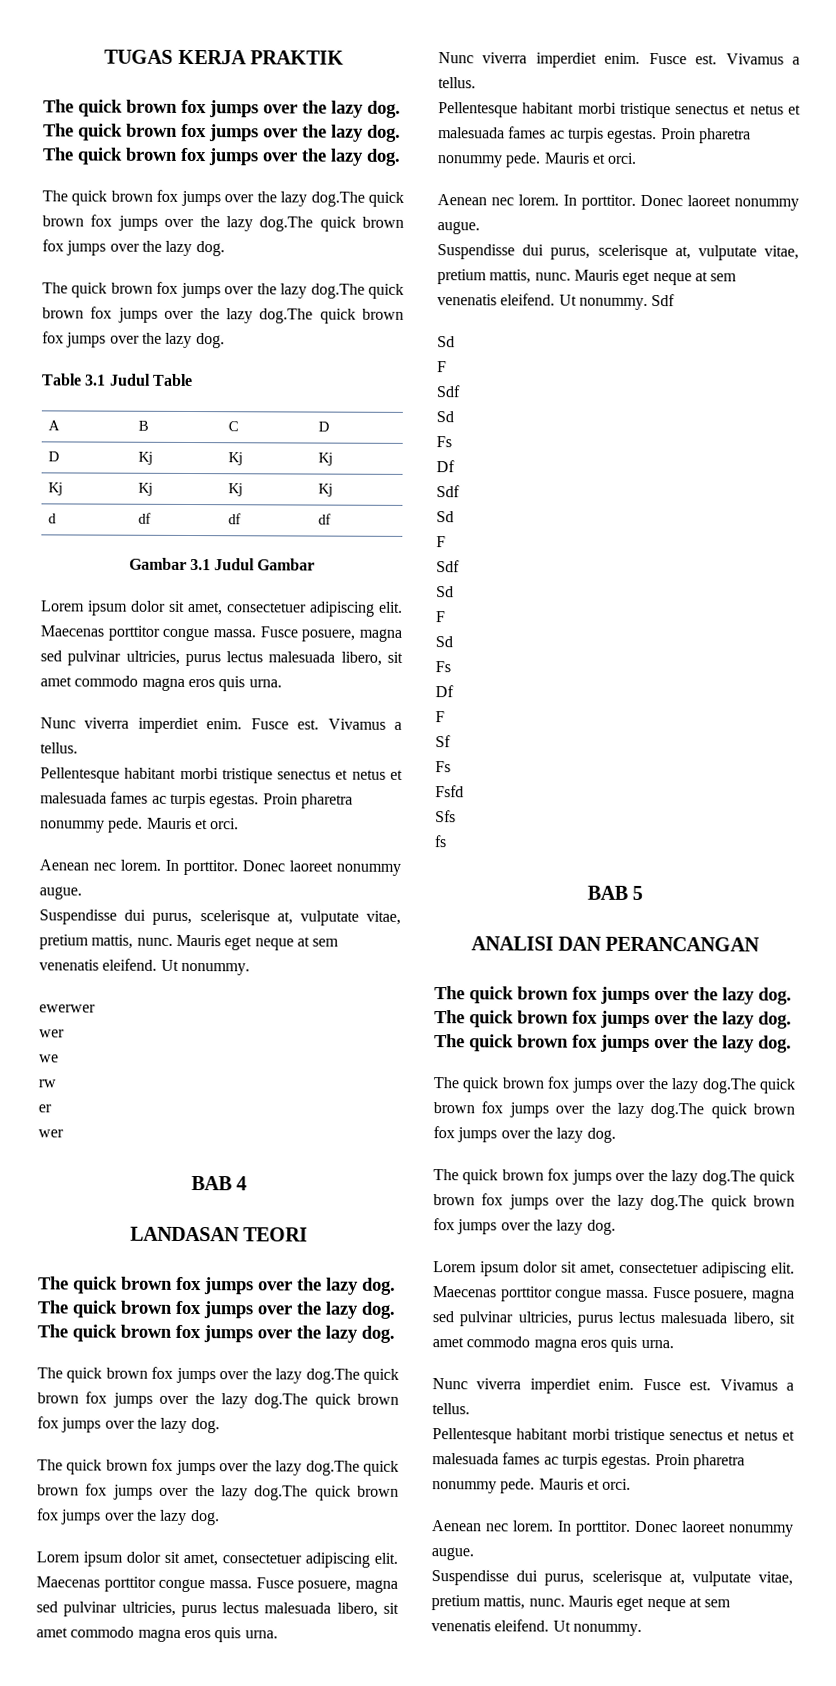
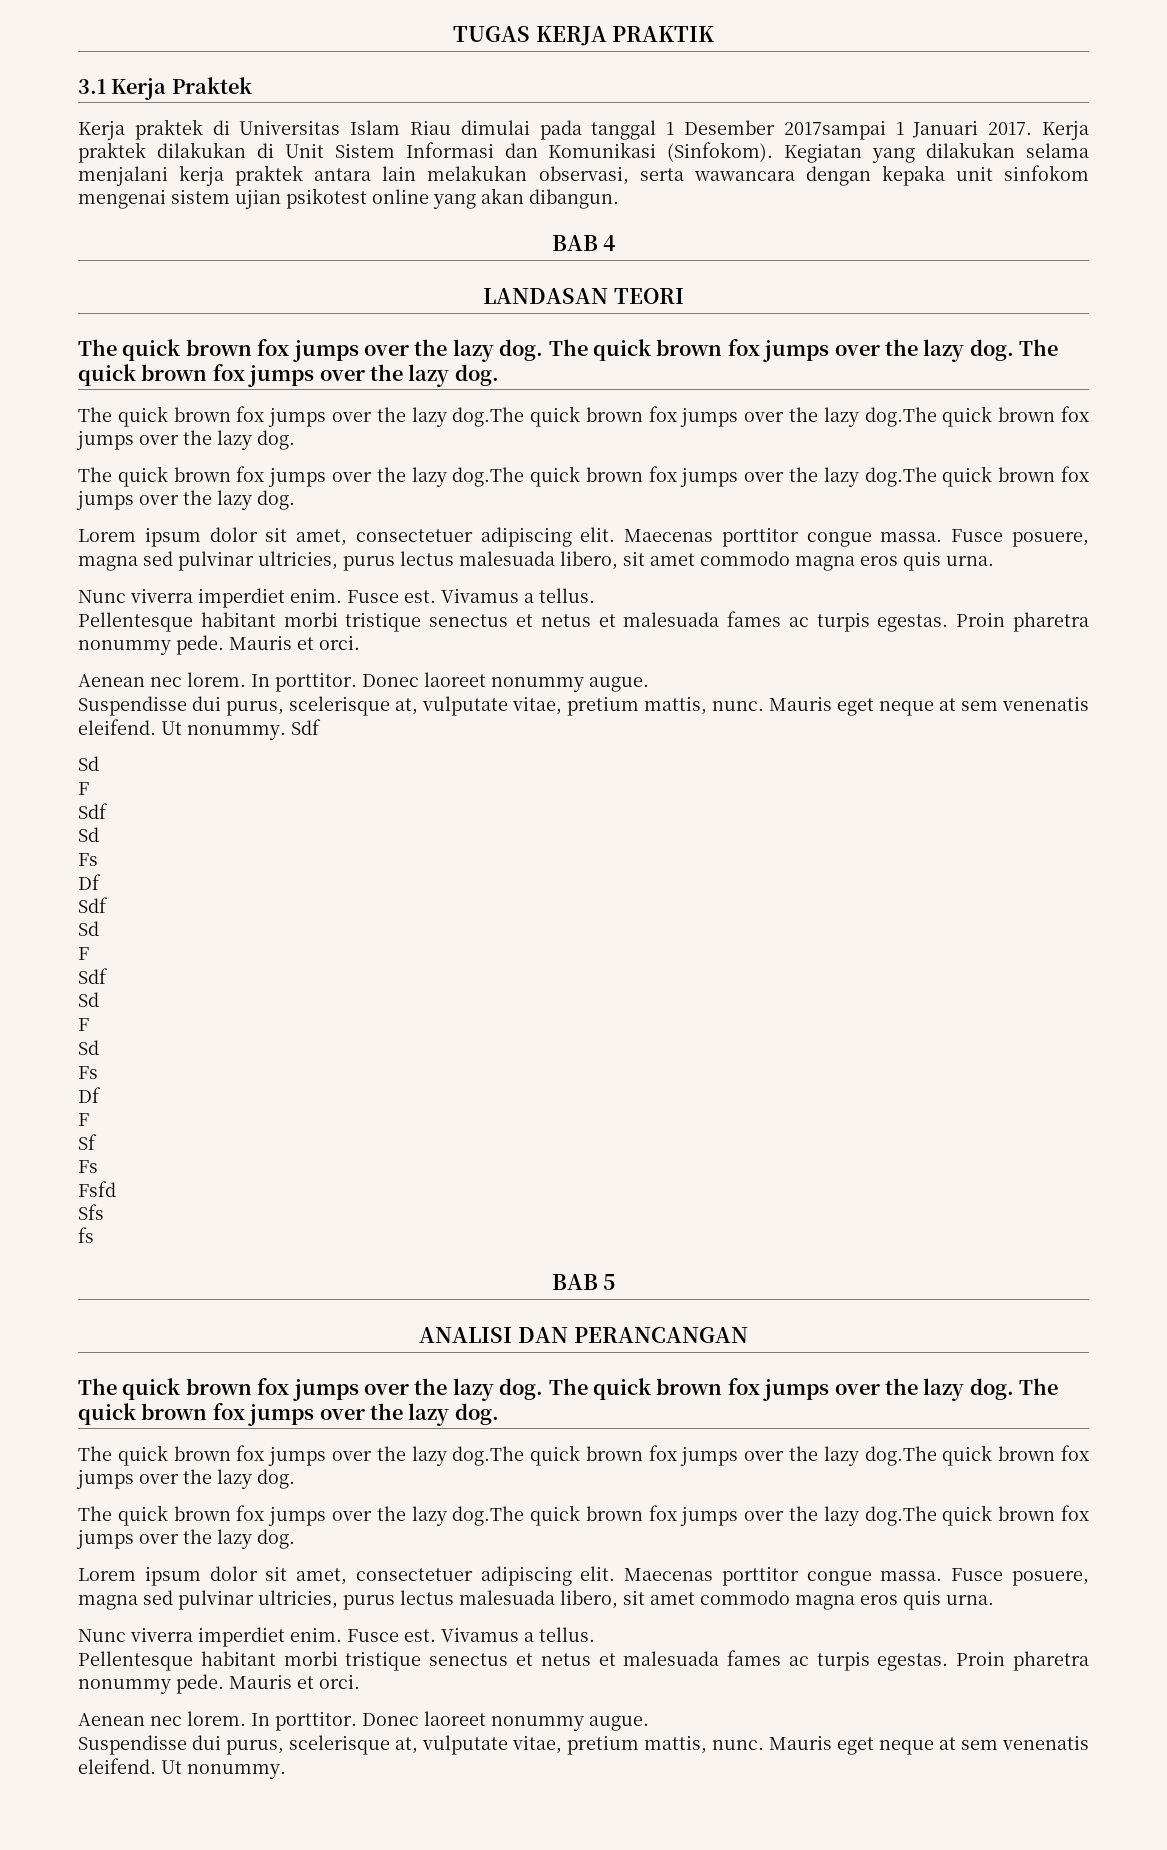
[43,99,401,118] [43,123,401,142] [42,147,401,166] [42,189,405,207] [42,214,404,232] [42,239,225,257] [42,281,405,299] [42,306,404,324] [42,331,225,349] [41,373,193,387] [47,420,60,431] [137,420,149,431] [227,421,239,432] [317,421,329,432] [47,451,59,462] [137,451,153,465] [227,452,243,466] [317,452,333,466] [47,482,63,496] [137,482,153,496] [227,483,243,497] [317,483,333,497] [47,513,57,524] [137,512,151,524] [227,513,241,525] [317,513,331,525] [128,557,316,571] [41,600,403,617] [40,625,402,642] [40,650,403,667] [40,675,282,692] [40,717,402,734] [40,742,78,754] [40,767,403,784] [40,791,353,809] [40,817,240,833] [39,859,401,876] [39,886,82,900] [39,909,401,926] [39,934,340,951] [39,958,250,976] [39,1004,96,1013] [39,1029,65,1038] [39,1054,59,1063] [38,1079,56,1088] [38,1104,52,1113] [38,1129,64,1138] The quick brown fox jumps over the lazy dog. The quick brown fox jumps over the lazy dog. The quick brown fox jumps over the lazy dog. // The quick brown fox jumps over the lazy dog.The quick brown fox jumps over the lazy dog.The quick brown fox jumps over the lazy dog. // The quick brown fox jumps over the lazy dog.The quick brown fox jumps over the lazy dog.The quick brown fox jumps over the lazy dog. // Table 3.1 Judul Table // A | B | C | D // D | Kj | Kj | Kj // Kj | Kj | Kj | Kj // d | df | df | df // Gambar 3.1 Judul Gambar // Lorem ipsum dolor sit amet, consectetuer adipiscing elit. Maecenas porttitor congue massa. Fusce posuere, magna sed pulvinar ultricies, purus lectus malesuada libero, sit amet commodo magna eros quis urna. // Nunc viverra imperdiet enim. Fusce est. Vivamus a tellus. // Pellentesque habitant morbi tristique senectus et netus et malesuada fames ac turpis egestas. Proin pharetra nonummy pede. Mauris et orci. // Aenean nec lorem. In porttitor. Donec laoreet nonummy augue. // Suspendisse dui purus, scelerisque at, vulputate vitae, pretium mattis, nunc. Mauris eget neque at sem venenatis eleifend. Ut nonummy. // ewerwer // wer // we // rw // er // wer -> [78,77,252,100] [78,119,1089,140] [78,142,1089,163] [78,165,1090,186] [78,188,619,209] 3.1 Kerja Praktek // Kerja praktek di Universitas Islam Riau dimulai pada tanggal 1 Desember 2017sampai 1 Januari 2017. Kerja praktek dilakukan di Unit Sistem Informasi dan Komunikasi (Sinfokom). Kegiatan yang dilakukan selama menjalani kerja praktek antara lain melakukan observasi, serta wawancara dengan kepaka unit sinfokom mengenai sistem ujian psikotest online yang akan dibangun.

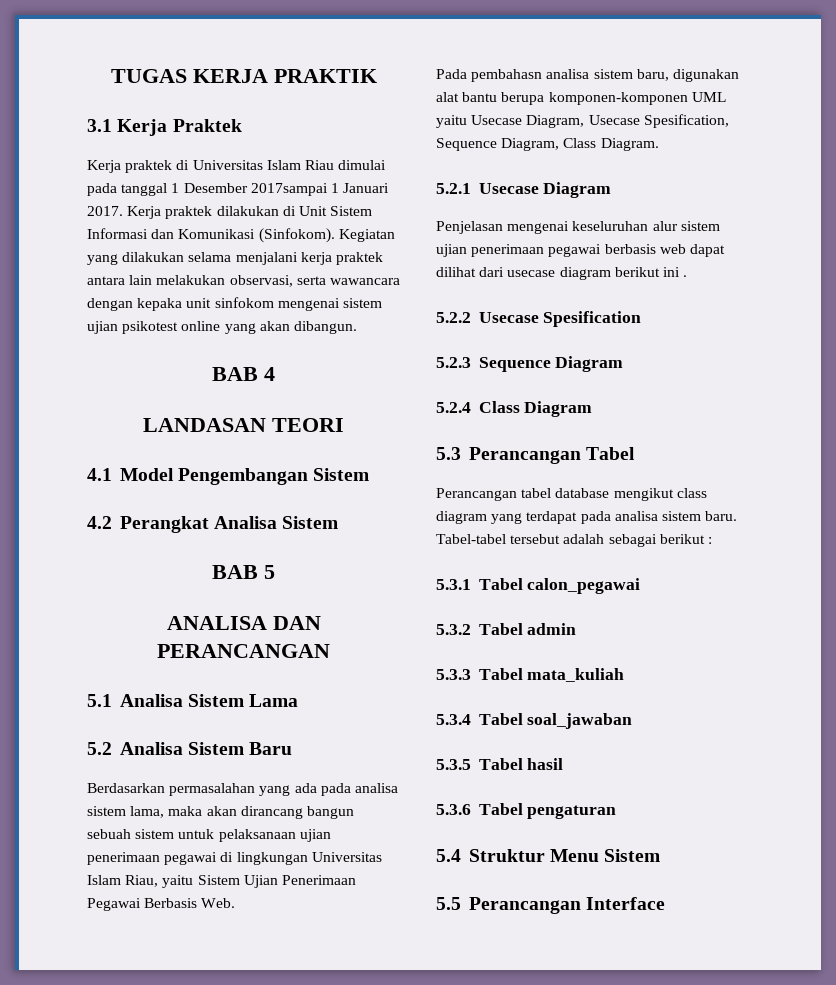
[78,339,1059,362] [78,364,499,387] [78,406,1089,427] [76,430,295,450] [78,466,1089,487] [76,490,295,510] [78,527,1089,547] [78,551,994,571] [78,588,595,608] [78,611,1090,632] [78,635,360,655] [78,672,649,692] [78,696,1089,716] [78,719,321,740] [78,756,99,771] [78,782,89,795] [78,803,108,819] [78,827,99,842] [78,853,98,866] [78,874,101,890] [78,897,108,913] [78,921,99,936] [78,947,89,960] [78,968,108,984] [78,992,99,1007] [78,1018,89,1031] [78,1040,99,1055] [78,1066,98,1079] [78,1087,101,1103] [78,1113,89,1126] [78,1134,97,1150] [78,1160,98,1173] [78,1181,116,1197] [78,1204,104,1220] [78,1227,94,1243] The quick brown fox jumps over the lazy dog. The quick brown fox jumps over the lazy dog. The quick brown fox jumps over the lazy dog. // The quick brown fox jumps over the lazy dog.The quick brown fox jumps over the lazy dog.The quick brown fox jumps over the lazy dog. // The quick brown fox jumps over the lazy dog.The quick brown fox jumps over the lazy dog.The quick brown fox jumps over the lazy dog. // Lorem ipsum dolor sit amet, consectetuer adipiscing elit. Maecenas porttitor congue massa. Fusce posuere, magna sed pulvinar ultricies, purus lectus malesuada libero, sit amet commodo magna eros quis urna. // Nunc viverra imperdiet enim. Fusce est. Vivamus a tellus. // Pellentesque habitant morbi tristique senectus et netus et malesuada fames ac turpis egestas. Proin pharetra nonummy pede. Mauris et orci. // Aenean nec lorem. In porttitor. Donec laoreet nonummy augue. // Suspendisse dui purus, scelerisque at, vulputate vitae, pretium mattis, nunc. Mauris eget neque at sem venenatis eleifend. Ut nonummy. Sdf // Sd // F // Sdf // Sd // Fs // Df // Sdf // Sd // F // Sdf // Sd // F // Sd // Fs // Df // F // Sf // Fs // Fsfd // Sfs // fs -> [87,468,370,485] [87,516,339,533] 4.1 Model Pengembangan Sistem // 4.2 Perangkat Analisa Sistem
[419,1327,513,1343] ANALISI -> [166,616,267,630] ANALISA
[78,1378,1059,1401] [78,1403,499,1426] [78,1445,1089,1466] [76,1469,295,1489] [78,1505,1089,1526] [76,1529,295,1549] [78,1566,1089,1586] [78,1590,994,1610] [78,1627,595,1647] [78,1650,1090,1671] [78,1674,360,1694] [78,1711,649,1731] [78,1735,1089,1755] [78,1758,286,1779] The quick brown fox jumps over the lazy dog. The quick brown fox jumps over the lazy dog. The quick brown fox jumps over the lazy dog. // The quick brown fox jumps over the lazy dog.The quick brown fox jumps over the lazy dog.The quick brown fox jumps over the lazy dog. // The quick brown fox jumps over the lazy dog.The quick brown fox jumps over the lazy dog.The quick brown fox jumps over the lazy dog. // Lorem ipsum dolor sit amet, consectetuer adipiscing elit. Maecenas porttitor congue massa. Fusce posuere, magna sed pulvinar ultricies, purus lectus malesuada libero, sit amet commodo magna eros quis urna. // Nunc viverra imperdiet enim. Fusce est. Vivamus a tellus. // Pellentesque habitant morbi tristique senectus et netus et malesuada fames ac turpis egestas. Proin pharetra nonummy pede. Mauris et orci. // Aenean nec lorem. In porttitor. Donec laoreet nonummy augue. // Suspendisse dui purus, scelerisque at, vulputate vitae, pretium mattis, nunc. Mauris eget neque at sem venenatis eleifend. Ut nonummy. -> [87,694,299,707] [87,742,293,755] [87,783,398,796] [87,806,354,819] [87,829,331,842] [87,852,382,865] [87,875,356,888] [87,898,236,911] [436,69,739,82] [436,92,726,105] [436,114,729,128] [436,138,659,151] [436,182,612,198] [436,221,720,234] [436,244,725,257] [436,267,688,280] [436,311,642,327] [436,356,624,372] [436,401,593,417] [436,447,636,464] [436,488,707,501] [436,511,738,524] [436,534,712,547] [436,578,641,594] [436,623,577,635] [436,668,625,682] [436,713,633,729] [436,758,564,770] [436,803,617,819] [436,849,661,862] [436,897,666,914] 5.1 Analisa Sistem Lama // 5.2 Analisa Sistem Baru // Berdasarkan permasalahan yang ada pada analisa sistem lama, maka akan dirancang bangun sebuah sistem untuk pelaksanaan ujian penerimaan pegawai di lingkungan Universitas Islam Riau, yaitu Sistem Ujian Penerimaan Pegawai Berbasis Web. // Pada pembahasn analisa sistem baru, digunakan alat bantu berupa komponen-komponen UML yaitu Usecase Diagram, Usecase Spesification, Sequence Diagram, Class Diagram. // 5.2.1 Usecase Diagram // Penjelasan mengenai keseluruhan alur sistem ujian penerimaan pegawai berbasis web dapat dilihat dari usecase diagram berikut ini . // 5.2.2 Usecase Spesification // 5.2.3 Sequence Diagram // 5.2.4 Class Diagram // 5.3 Perancangan Tabel // Perancangan tabel database mengikut class diagram yang terdapat pada analisa sistem baru. Tabel-tabel tersebut adalah sebagai berikut : // 5.3.1 Tabel calon_pegawai // 5.3.2 Tabel admin // 5.3.3 Tabel mata_kuliah // 5.3.4 Tabel soal_jawaban // 5.3.5 Tabel hasil // 5.3.6 Tabel pengaturan // 5.4 Struktur Menu Sistem // 5.5 Perancangan Interface

